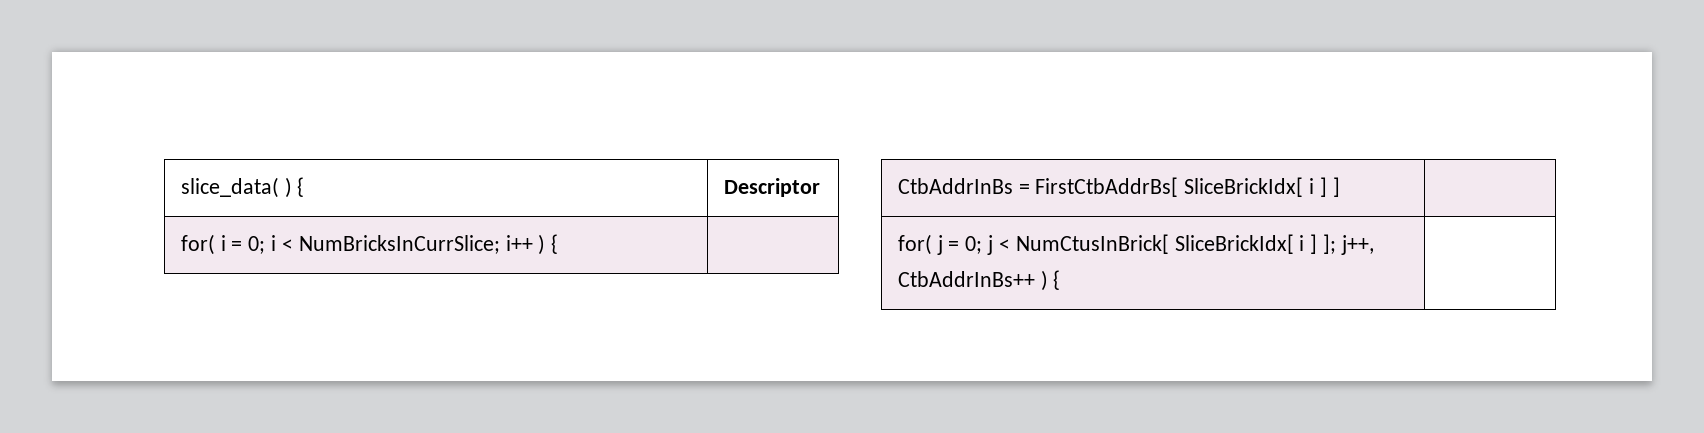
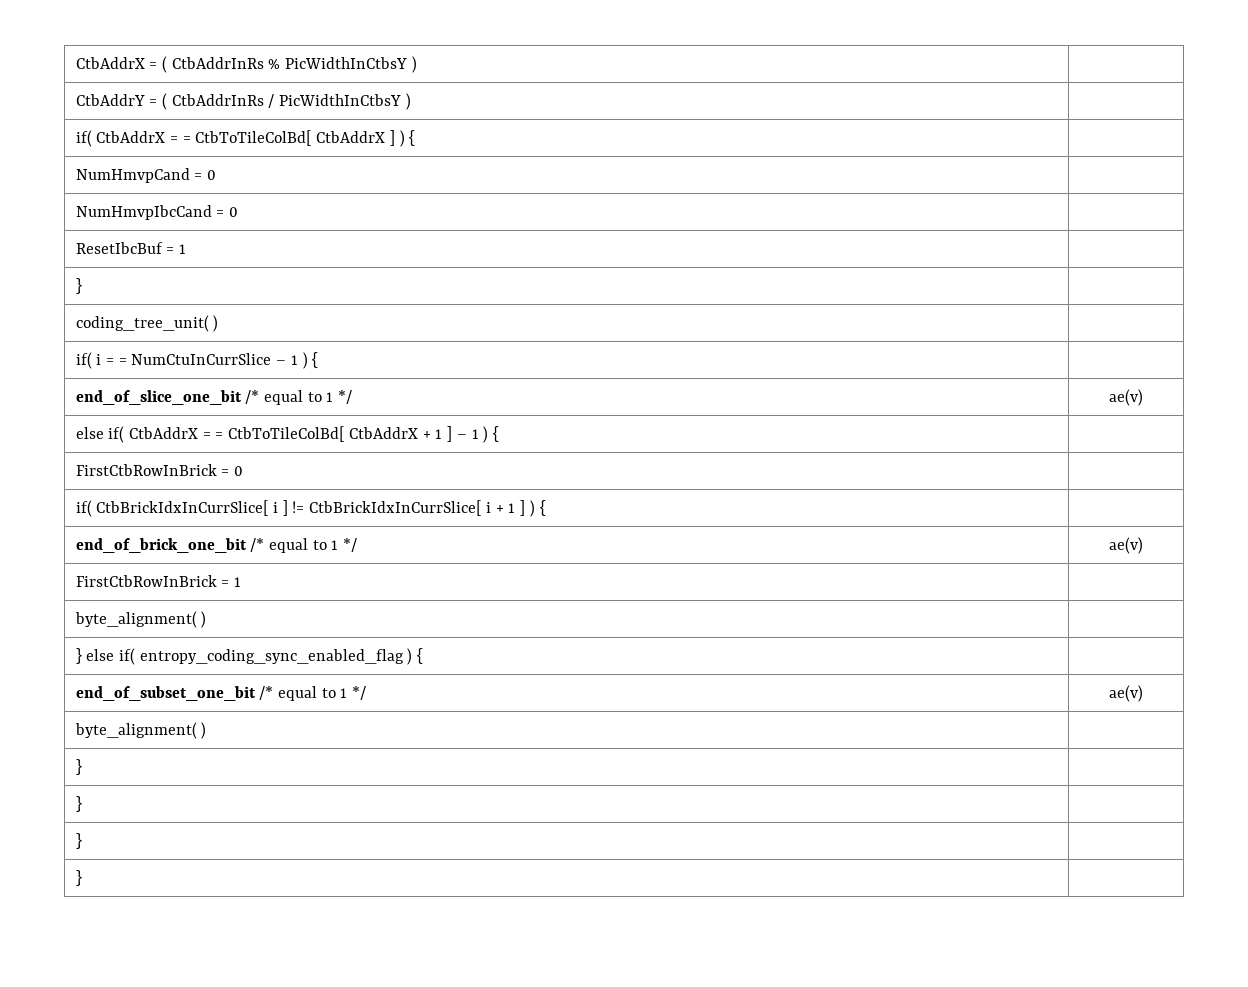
[180,177,305,198] [723,178,820,197] [180,234,559,255] [897,177,1340,197] [897,234,1374,255] [897,270,1061,291] slice_data( ) { | Descriptor // for( i = 0; i < NumBricksInCurrSlice; i++ ) { | // CtbAddrInBs = FirstCtbAddrBs[ SliceBrickIdx[ i ] ] | // for( j = 0; j < NumCtusInBrick[ SliceBrickIdx[ i ] ]; j++, CtbAddrInBs++ ) { -> [75,56,417,73] [75,93,411,110] [75,130,416,147] [75,168,216,183] [75,205,238,220] [75,242,186,254] [75,278,82,294] [75,315,219,332] [75,352,319,369] [75,390,353,405] [1109,389,1143,406] [75,426,499,443] [75,464,243,476] [75,500,546,517] [75,538,358,553] [1109,537,1143,554] [75,575,241,587] [74,611,207,628] [75,648,424,665] [75,686,367,701] [1109,685,1143,702] [74,722,207,739] [75,759,82,775] [75,796,82,812] [75,833,82,849] [75,870,82,886] CtbAddrX = ( CtbAddrInRs % PicWidthInCtbsY ) | // CtbAddrY = ( CtbAddrInRs / PicWidthInCtbsY ) | // if( CtbAddrX = = CtbToTileColBd[ CtbAddrX ] ) { | // NumHmvpCand = 0 | // NumHmvpIbcCand = 0 | // ResetIbcBuf = 1 | // } | // coding_tree_unit( ) | // if( i = = NumCtuInCurrSlice – 1 ) { | // end_of_slice_one_bit /* equal to 1 */ | ae(v) // else if( CtbAddrX = = CtbToTileColBd[ CtbAddrX + 1 ] – 1 ) { | // FirstCtbRowInBrick = 0 | // if( CtbBrickIdxInCurrSlice[ i ] != CtbBrickIdxInCurrSlice[ i + 1 ] ) { | // end_of_brick_one_bit /* equal to 1 */ | ae(v) // FirstCtbRowInBrick = 1 | // byte_alignment( ) | // } else if( entropy_coding_sync_enabled_flag ) { | // end_of_subset_one_bit /* equal to 1 */ | ae(v) // byte_alignment( ) | // } | // } | // } | // }

